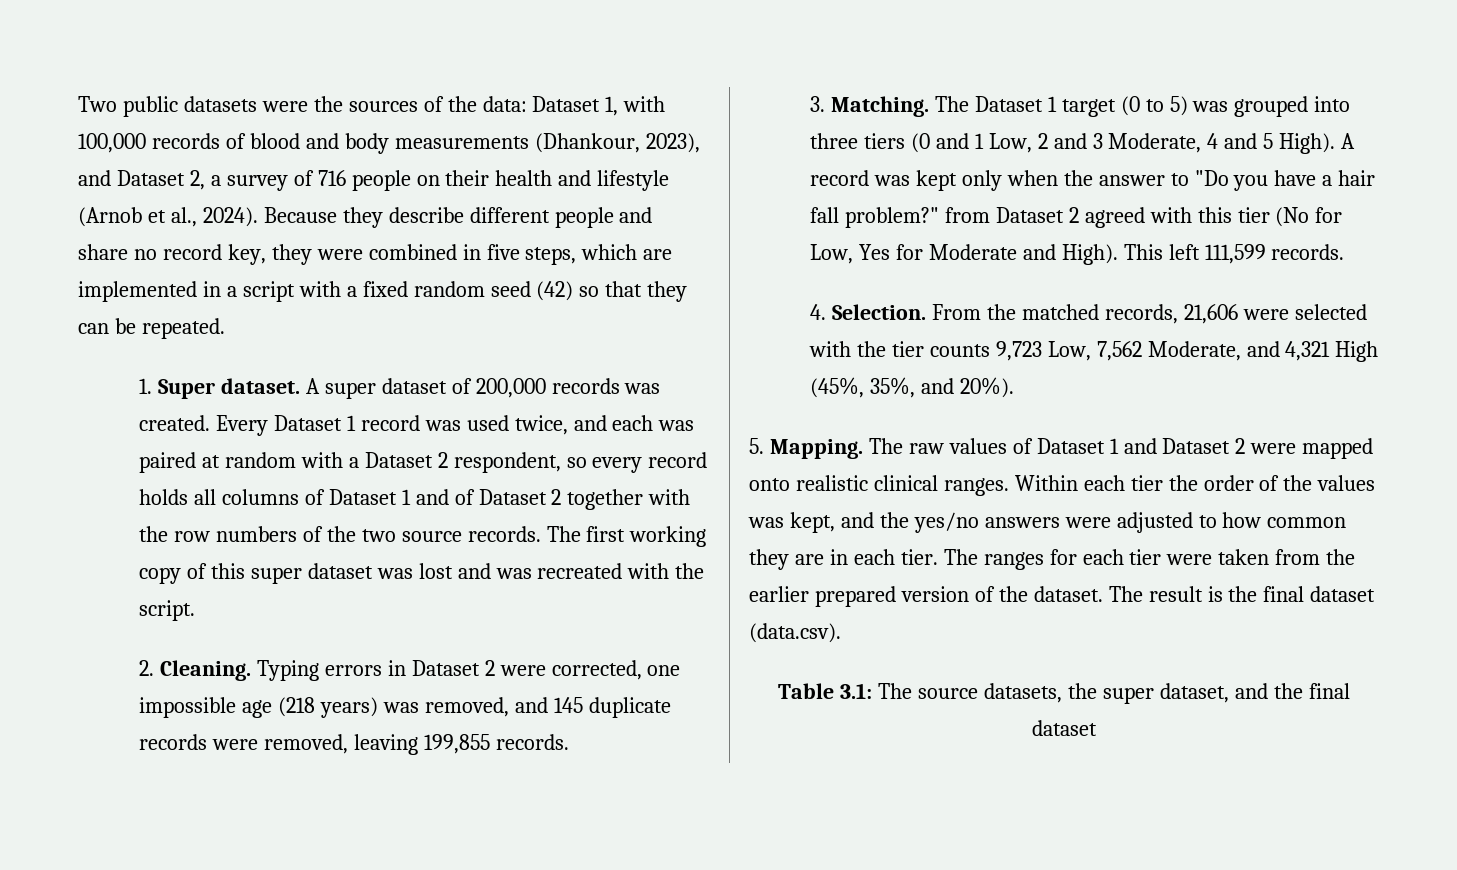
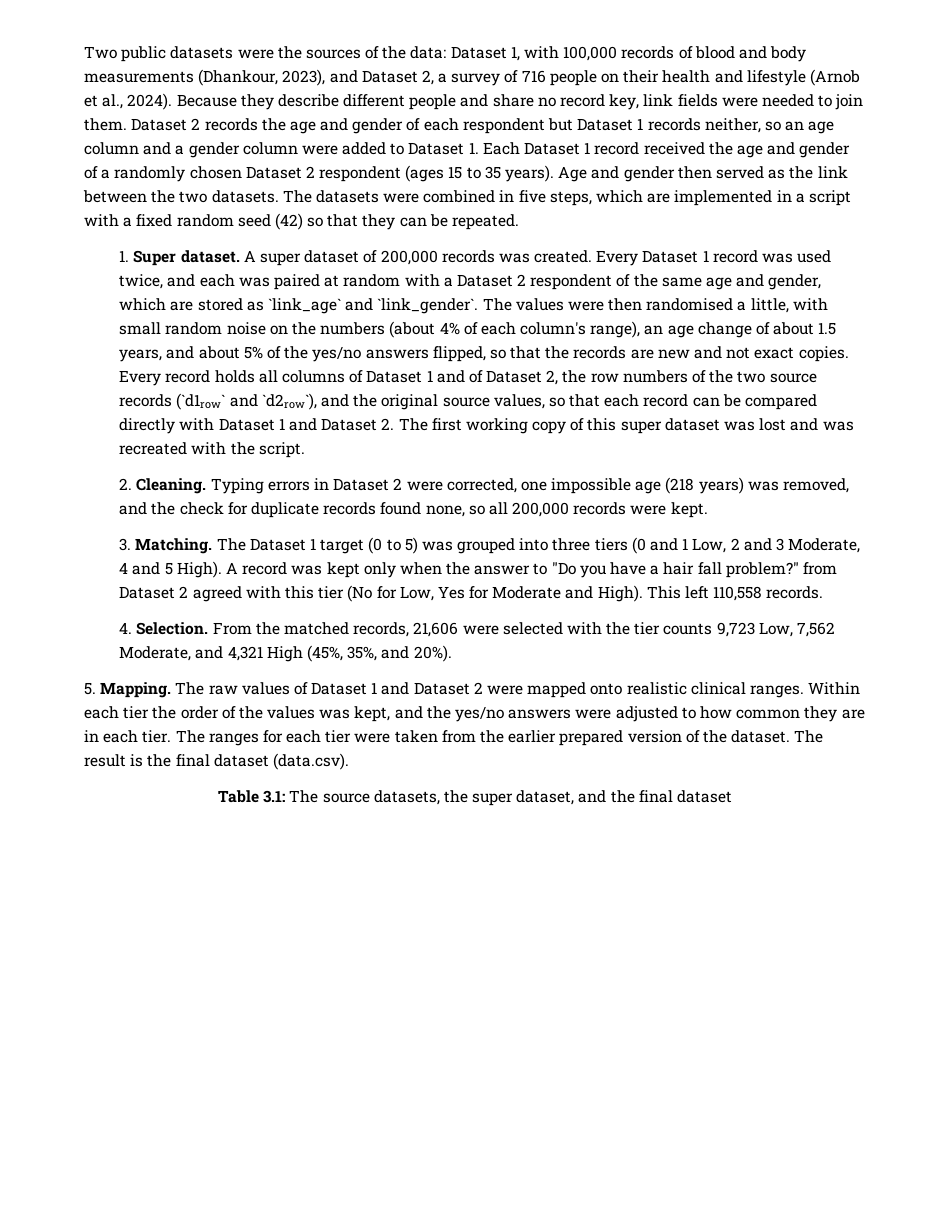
[271,244,312,265] they -> [643,94,864,110] [84,118,835,134] [84,142,851,158] [84,165,848,182] [83,190,379,203] link fields were needed to join them. Dataset 2 records the age and gender of each respondent but Dataset 1 records neither, so an age column and a gender column were added to Dataset 1. Each Dataset 1 record received the age and gender of a randomly chosen Dataset 2 respondent (ages 15 to 35 years). Age and gender then served as the link between the two datasets. The datasets
[453,452,643,473] respondent, so every -> [530,274,822,290] [119,298,828,314] [119,321,837,338] [119,346,849,362] [119,370,162,386] respondent of the same age and gender, which are stored as `link_age` and `link_gender`. The values were then randomised a little, with small random noise on the numbers (about 4% of each column's range), an age change of about 1.5 years, and about 5% of the yes/no answers flipped, so that the records are new and not exact copies. Every
[551,489,691,510] 2 together with -> [546,370,559,385] 2,
[467,526,541,542] records. -> [119,393,818,410] [119,418,395,434] records (`d1row` and `d2row`), and the original source values, so that each record can be compared directly with Dataset 1 and Dataset 2.
[553,697,671,718] [138,734,569,755] 145 duplicate records were removed, leaving 199,855 records. -> [151,502,708,518] the check for duplicate records found none, so all 200,000 records were kept.
[1204,244,1266,264] 111,599 -> [713,586,763,601] 110,558

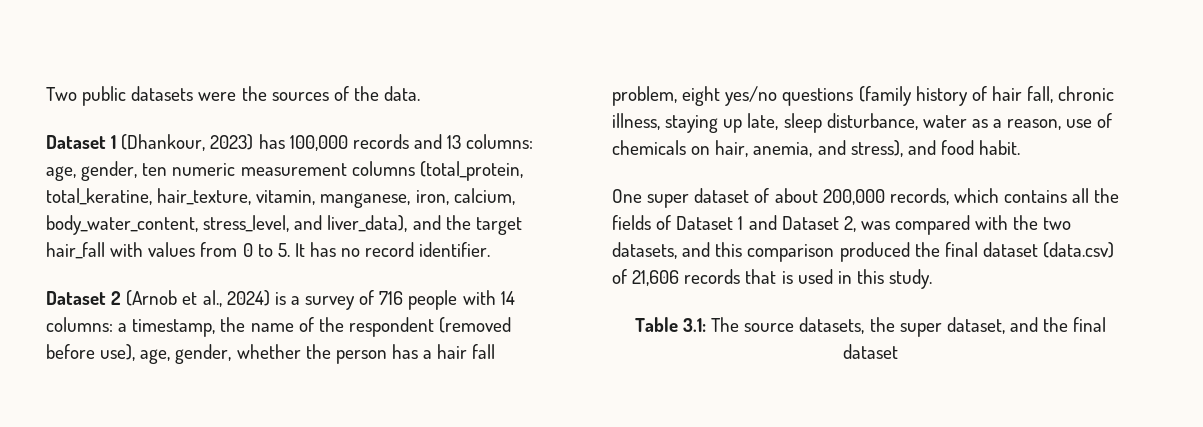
[410,46,807,62] [84,69,434,86] data: Dataset 1, with 100,000 records of blood and body measurements (Dhankour, 2023), and Dataset 2, -> [384,86,421,101] [46,134,534,151] [46,161,523,181] [46,188,515,208] [46,215,522,235] [46,242,491,259] [46,290,286,307] data. // Dataset 1 (Dhankour, 2023) has 100,000 records and 13 columns: age, gender, ten numeric measurement columns (total_protein, total_keratine, hair_texture, vitamin, manganese, iron, calcium, body_water_content, stress_level, and liver_data), and the target hair_fall with values from 0 to 5. It has no record identifier. // Dataset 2 (Arnob et al., 2024) is
[601,69,860,86] [84,93,864,110] [84,118,835,134] [84,142,851,158] [84,165,848,182] [83,190,851,206] [84,213,520,230] [119,250,832,266] [119,274,822,290] [119,298,828,314] [119,321,837,338] [119,346,849,362] [119,370,817,386] [119,393,818,410] [119,418,854,434] [119,442,305,458] [119,477,850,494] [119,502,708,518] [119,537,861,554] [119,561,837,578] [119,585,824,602] [119,622,836,637] [119,645,452,662] [84,682,290,698] on their health and lifestyle (Arnob et al., 2024). Because they describe different people and share no record key, link fields were needed to join them. Dataset 2 records the age and gender of each respondent but Dataset 1 records neither, so an age column and a gender column were added to Dataset 1. Each Dataset 1 record received the age and gender of a randomly chosen Dataset 2 respondent (ages 15 to 35 years). Age and gender then served as the link between the two datasets. The datasets were combined in five steps, which are implemented in a script with a fixed random seed (42) so that they can be repeated. // 1. Super dataset. A super dataset of 200,000 records was created. Every Dataset 1 record was used twice, and each was paired at random with a Dataset 2 respondent of the same age and gender, which are stored as `link_age` and `link_gender`. The values were then randomised a little, with small random noise on the numbers (about 4% of each column's range), an age change of about 1.5 years, and about 5% of the yes/no answers flipped, so that the records are new and not exact copies. Every record holds all columns of Dataset 1 and of Dataset 2, the row numbers of the two source records (`d1row` and `d2row`), and the original source values, so that each record can be compared directly with Dataset 1 and Dataset 2. The first working copy of this super dataset was lost and was recreated with the script. // 2. Cleaning. Typing errors in Dataset 2 were corrected, one impossible age (218 years) was removed, and the check for duplicate records found none, so all 200,000 records were kept. // 3. Matching. The Dataset 1 target (0 to 5) was grouped into three tiers (0 and 1 Low, 2 and 3 Moderate, 4 and 5 High). A record was kept only when the answer to "Do you have a hair fall problem?" from Dataset 2 agreed with this tier (No for Low, Yes for Moderate and High). This left 110,558 records. // 4. Selection. From the matched records, 21,606 were selected with the tier counts 9,723 Low, 7,562 Moderate, and 4,321 High (45%, 35%, and 20%). // 5. Mapping. The raw values -> [462,290,515,305] [46,317,512,337] [46,344,496,364] [612,86,1115,106] [612,113,1113,133] [612,140,1021,157] [612,188,1120,208] [612,215,651,230] with 14 columns: a timestamp, the name of the respondent (removed before use), age, gender, whether the person has a hair fall problem, eight yes/no questions (family history of hair fall, chronic illness, staying up late, sleep disturbance, water as a reason, use of chemicals on hair, anemia, and stress), and food habit. // One super dataset of about 200,000 records, which contains all the fields
[473,682,861,698] [84,706,865,722] [84,730,824,746] [84,753,349,770] 2 were mapped onto realistic clinical ranges. Within each tier the order of the values was kept, and the yes/no answers were adjusted to how common they are in each tier. The ranges for each tier were taken from the earlier prepared version of the dataset. The result is the final dataset (data.csv). -> [843,215,1072,235] [612,242,1115,262] [612,269,933,289] 2, was compared with the two datasets, and this comparison produced the final dataset (data.csv) of 21,606 records that is used in this study.

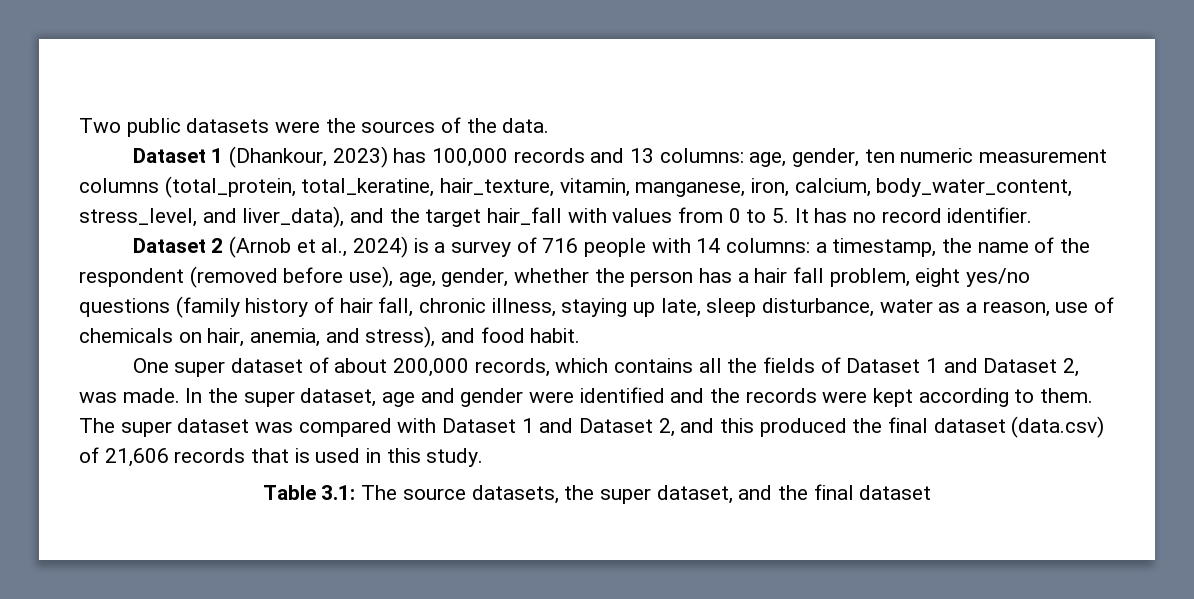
[895,215,1072,235] [612,242,677,259] compared with the two datasets, -> [122,387,1094,407] [79,418,675,437] made. In the super dataset, age and gender were identified and the records were kept according to them. The super dataset was compared with Dataset 1 and Dataset 2,
[747,244,835,262] comparison -> (755, 425) none

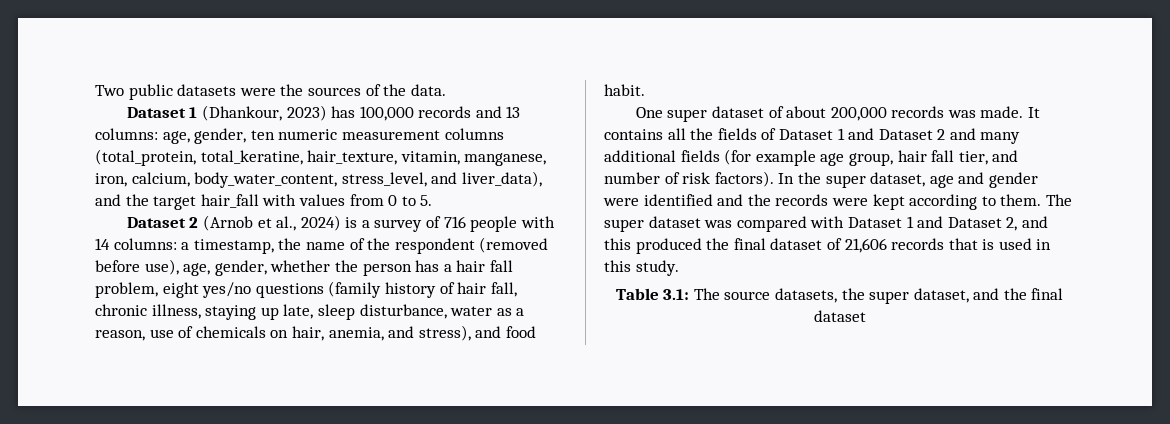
[794,207,1033,223] It has no record identifier. -> (433, 200) none
[474,358,609,377] records, which -> [891,106,1041,118] records was made. It
[1063,358,1080,377] [79,388,180,403] 2, was made. -> [937,128,1021,144] [604,149,1019,166] [604,171,774,187] 2 and many additional fields (for example age group, hair fall tier, and number of risk factors).
[1011,416,1105,438] (data.csv) -> (823, 244) none

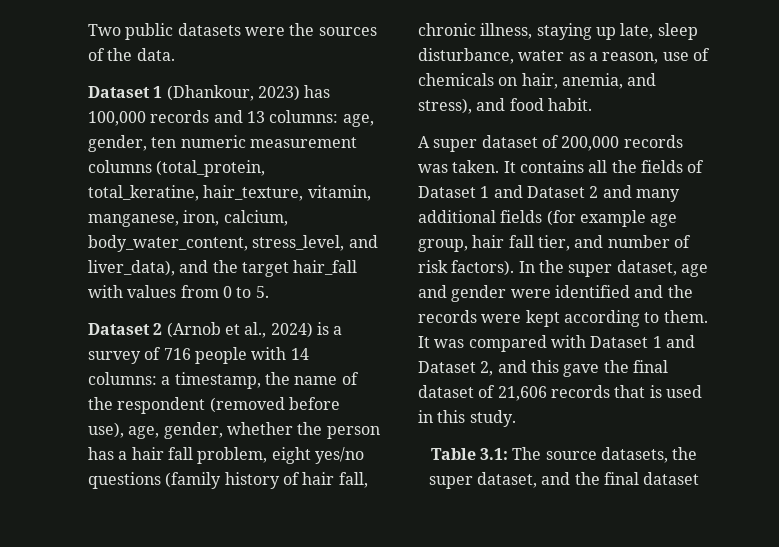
[635,107,663,118] One -> [418,136,430,148] A
[786,106,827,118] about -> (559, 141) none
[980,106,1024,118] made. -> [452,160,500,173] taken.
[1045,194,1072,206] [604,216,701,232] The super dataset -> [418,336,430,348] It
[635,238,702,254] produced -> [563,364,600,377] gave

